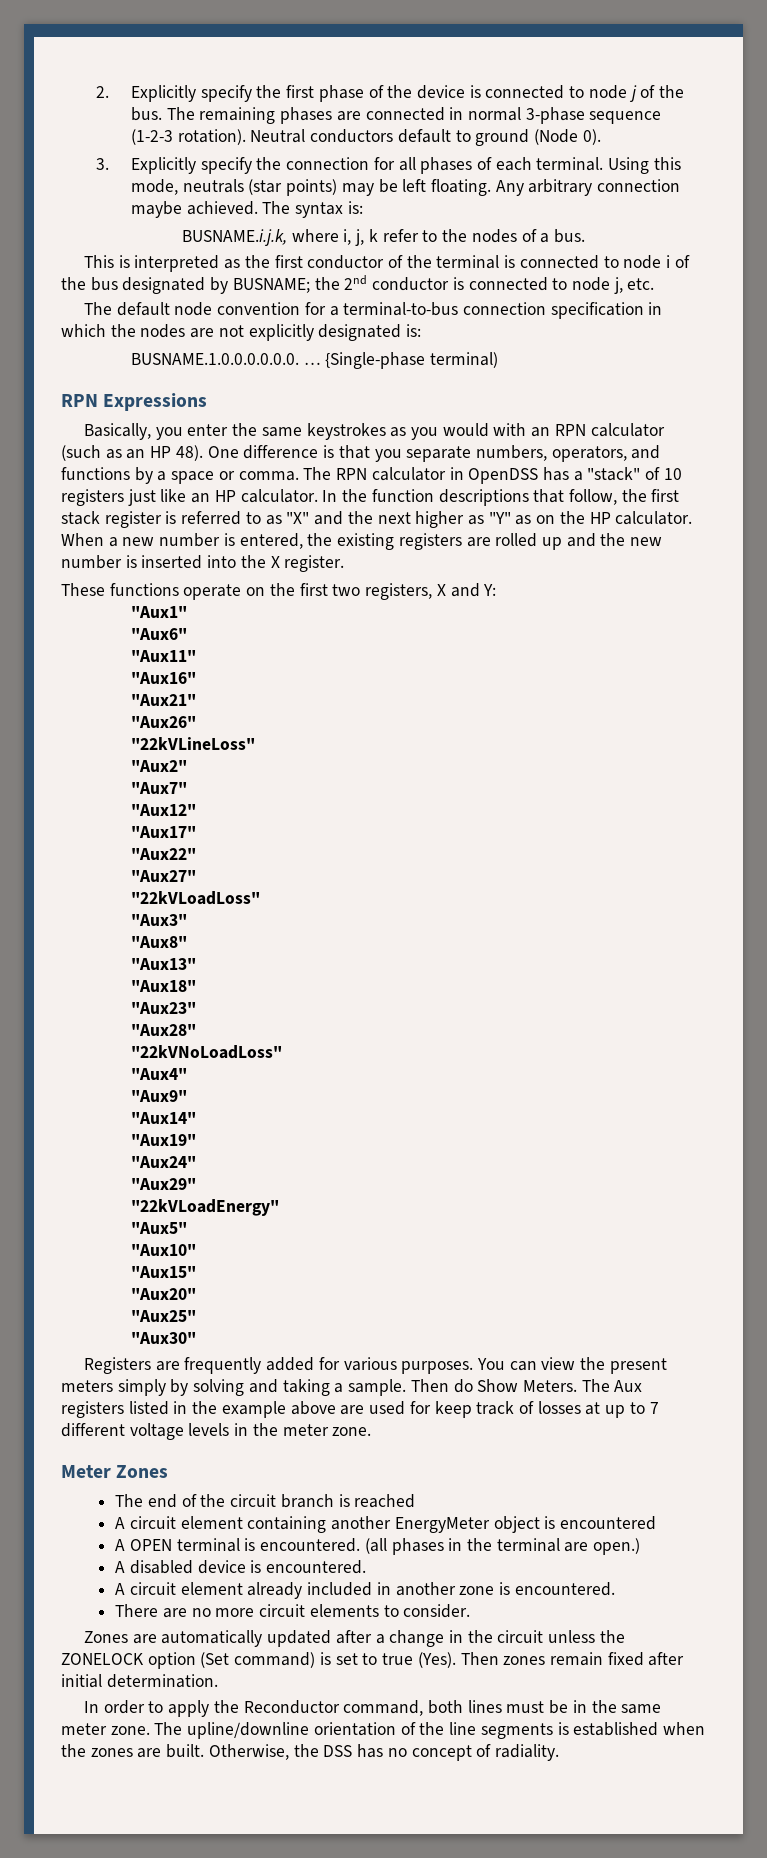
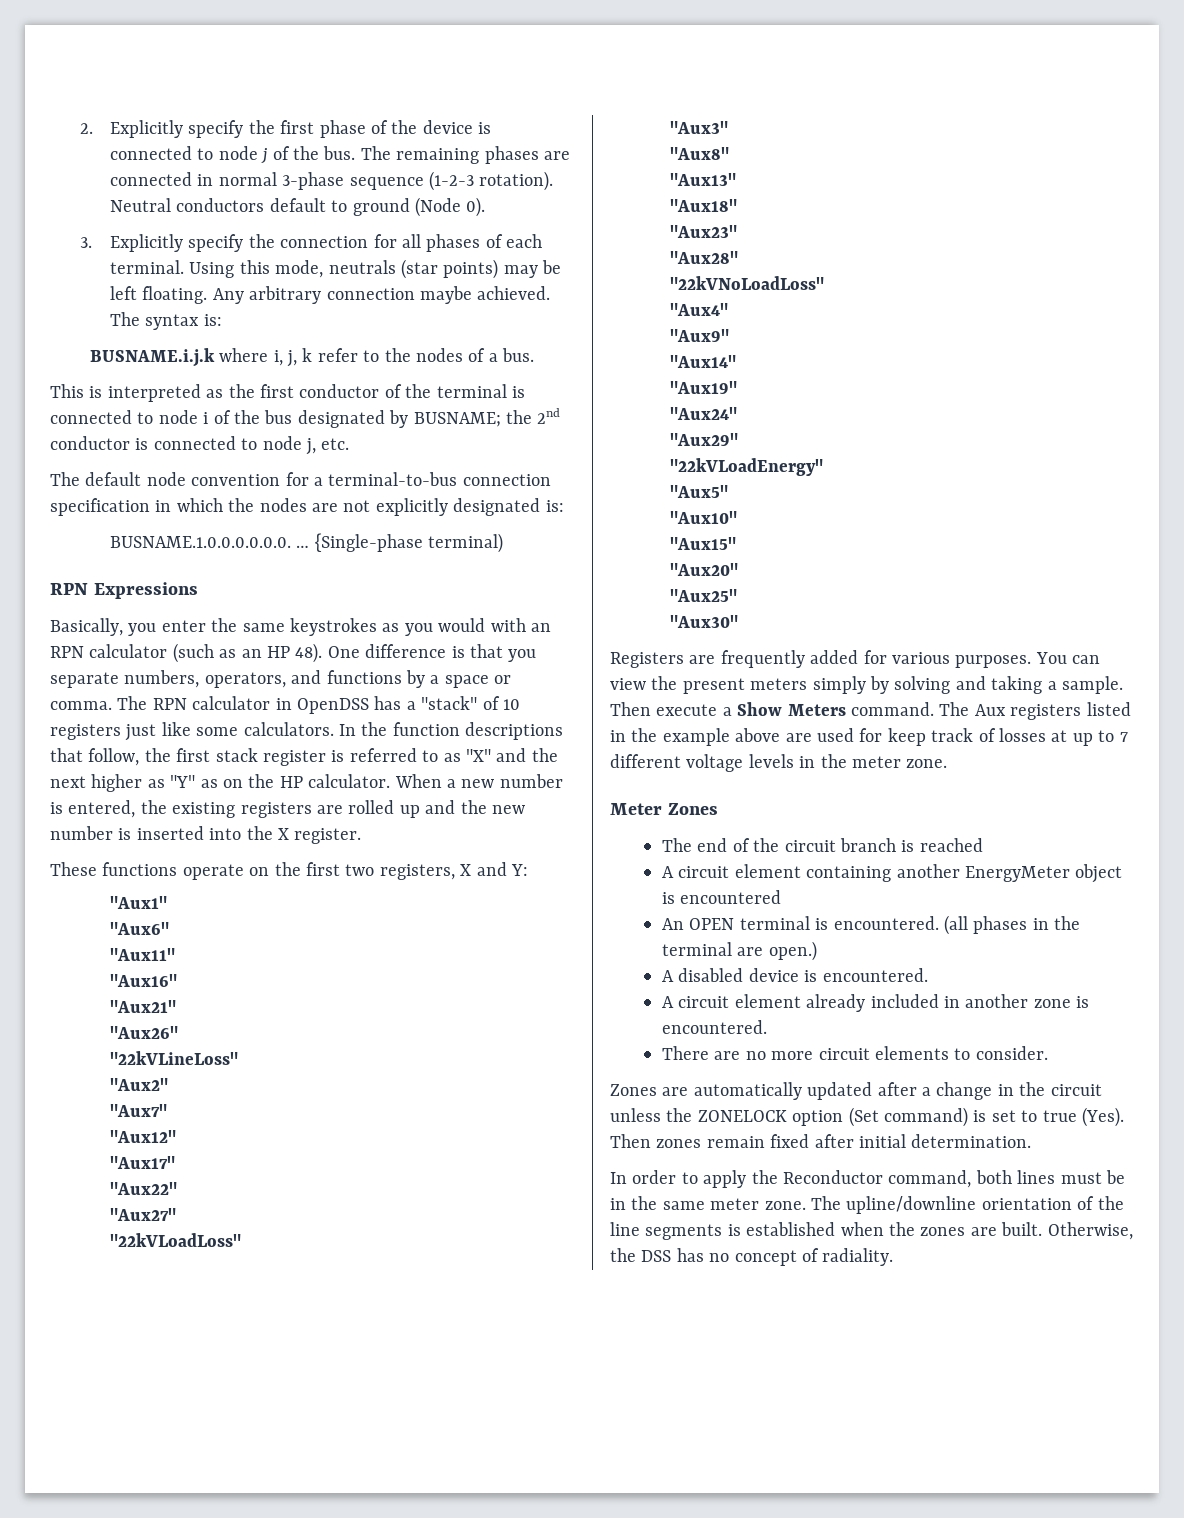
[182,229,288,246] BUSNAME.i.j.k, -> [89,348,215,367] BUSNAME.i.j.k
[191,489,318,503] an HP calculator. -> [196,722,334,736] some calculators.
[453,1379,577,1393] do Show Meters. -> [656,702,934,716] execute a Show Meters command.
[115,1539,126,1551] A -> [662,918,685,930] An

